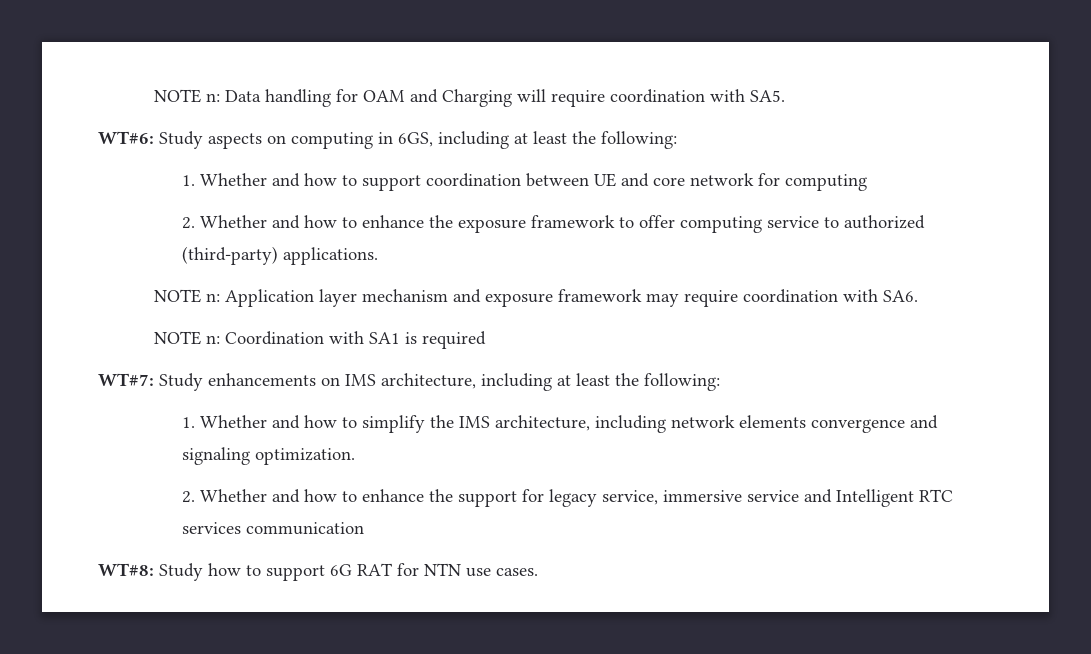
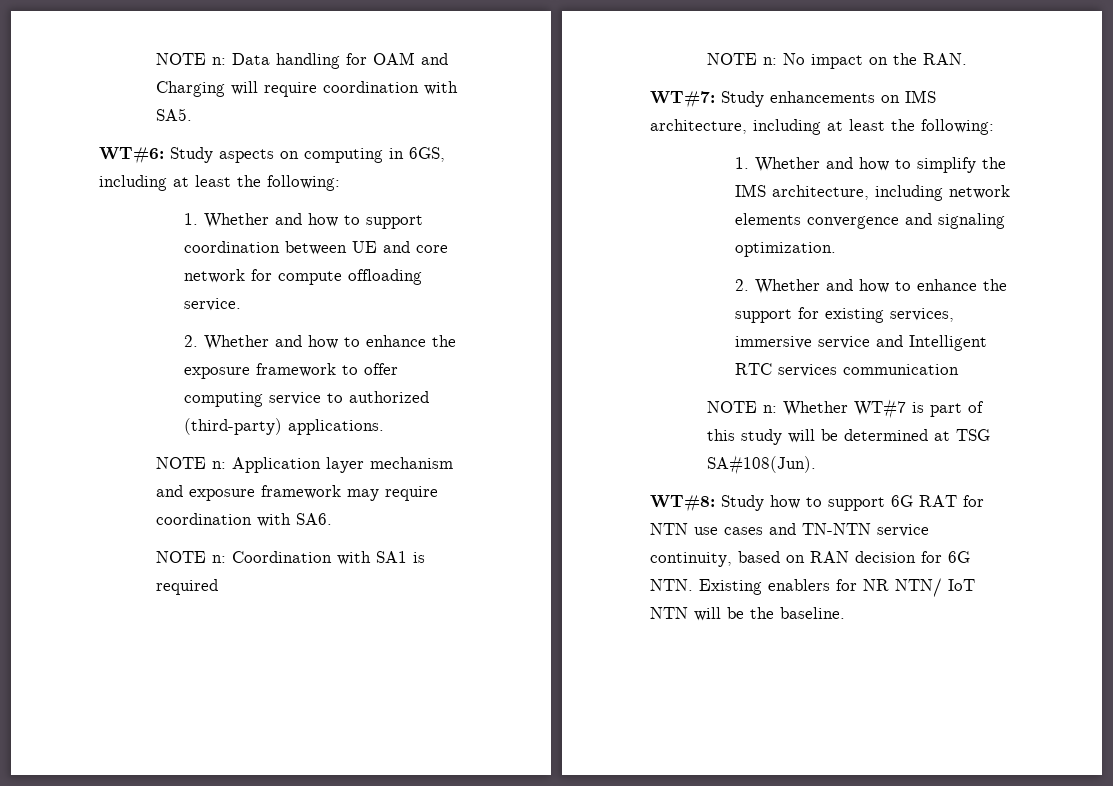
[785,174,868,191] computing -> [277,269,422,285] [183,298,241,311] compute offloading service.
(487, 340) none -> [706,53,967,69] // NOTE n: No impact on the RAN.
[549,489,659,507] legacy service, -> [824,308,954,323] existing services,
(365, 528) none -> [706,399,984,419] [706,429,990,445] [706,455,816,475] // NOTE n: Whether WT#7 is part of this study will be determined at TSG SA#108(Jun).
[496,568,538,576] cases. -> [724,523,929,537] [650,551,970,567] [650,578,975,597] [650,607,845,621] cases and TN-NTN service continuity, based on RAN decision for 6G NTN. Existing enablers for NR NTN/ IoT NTN will be the baseline.

